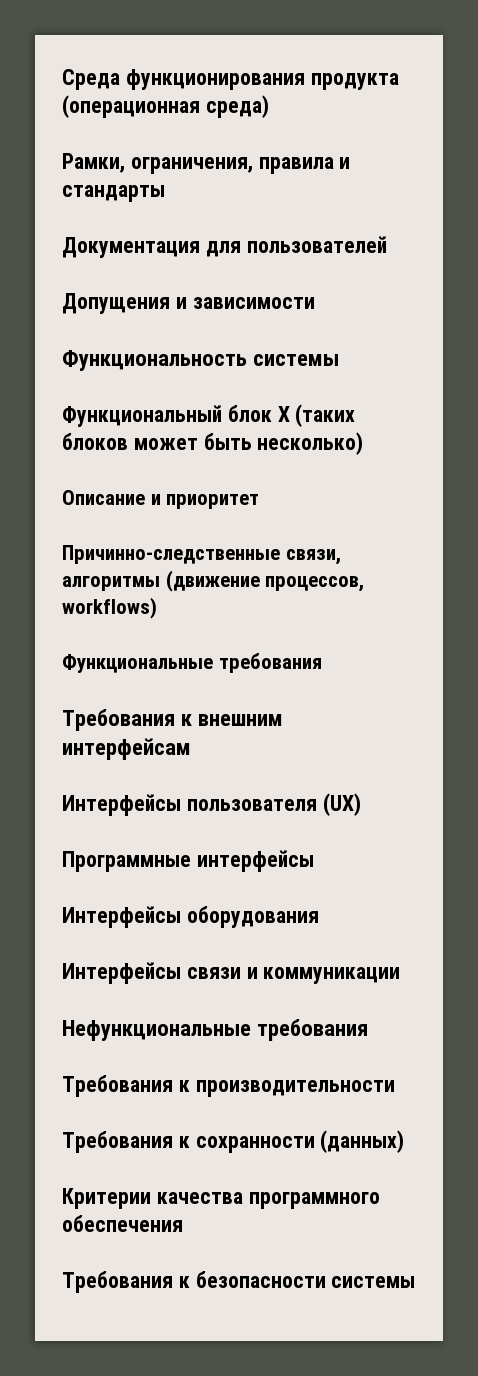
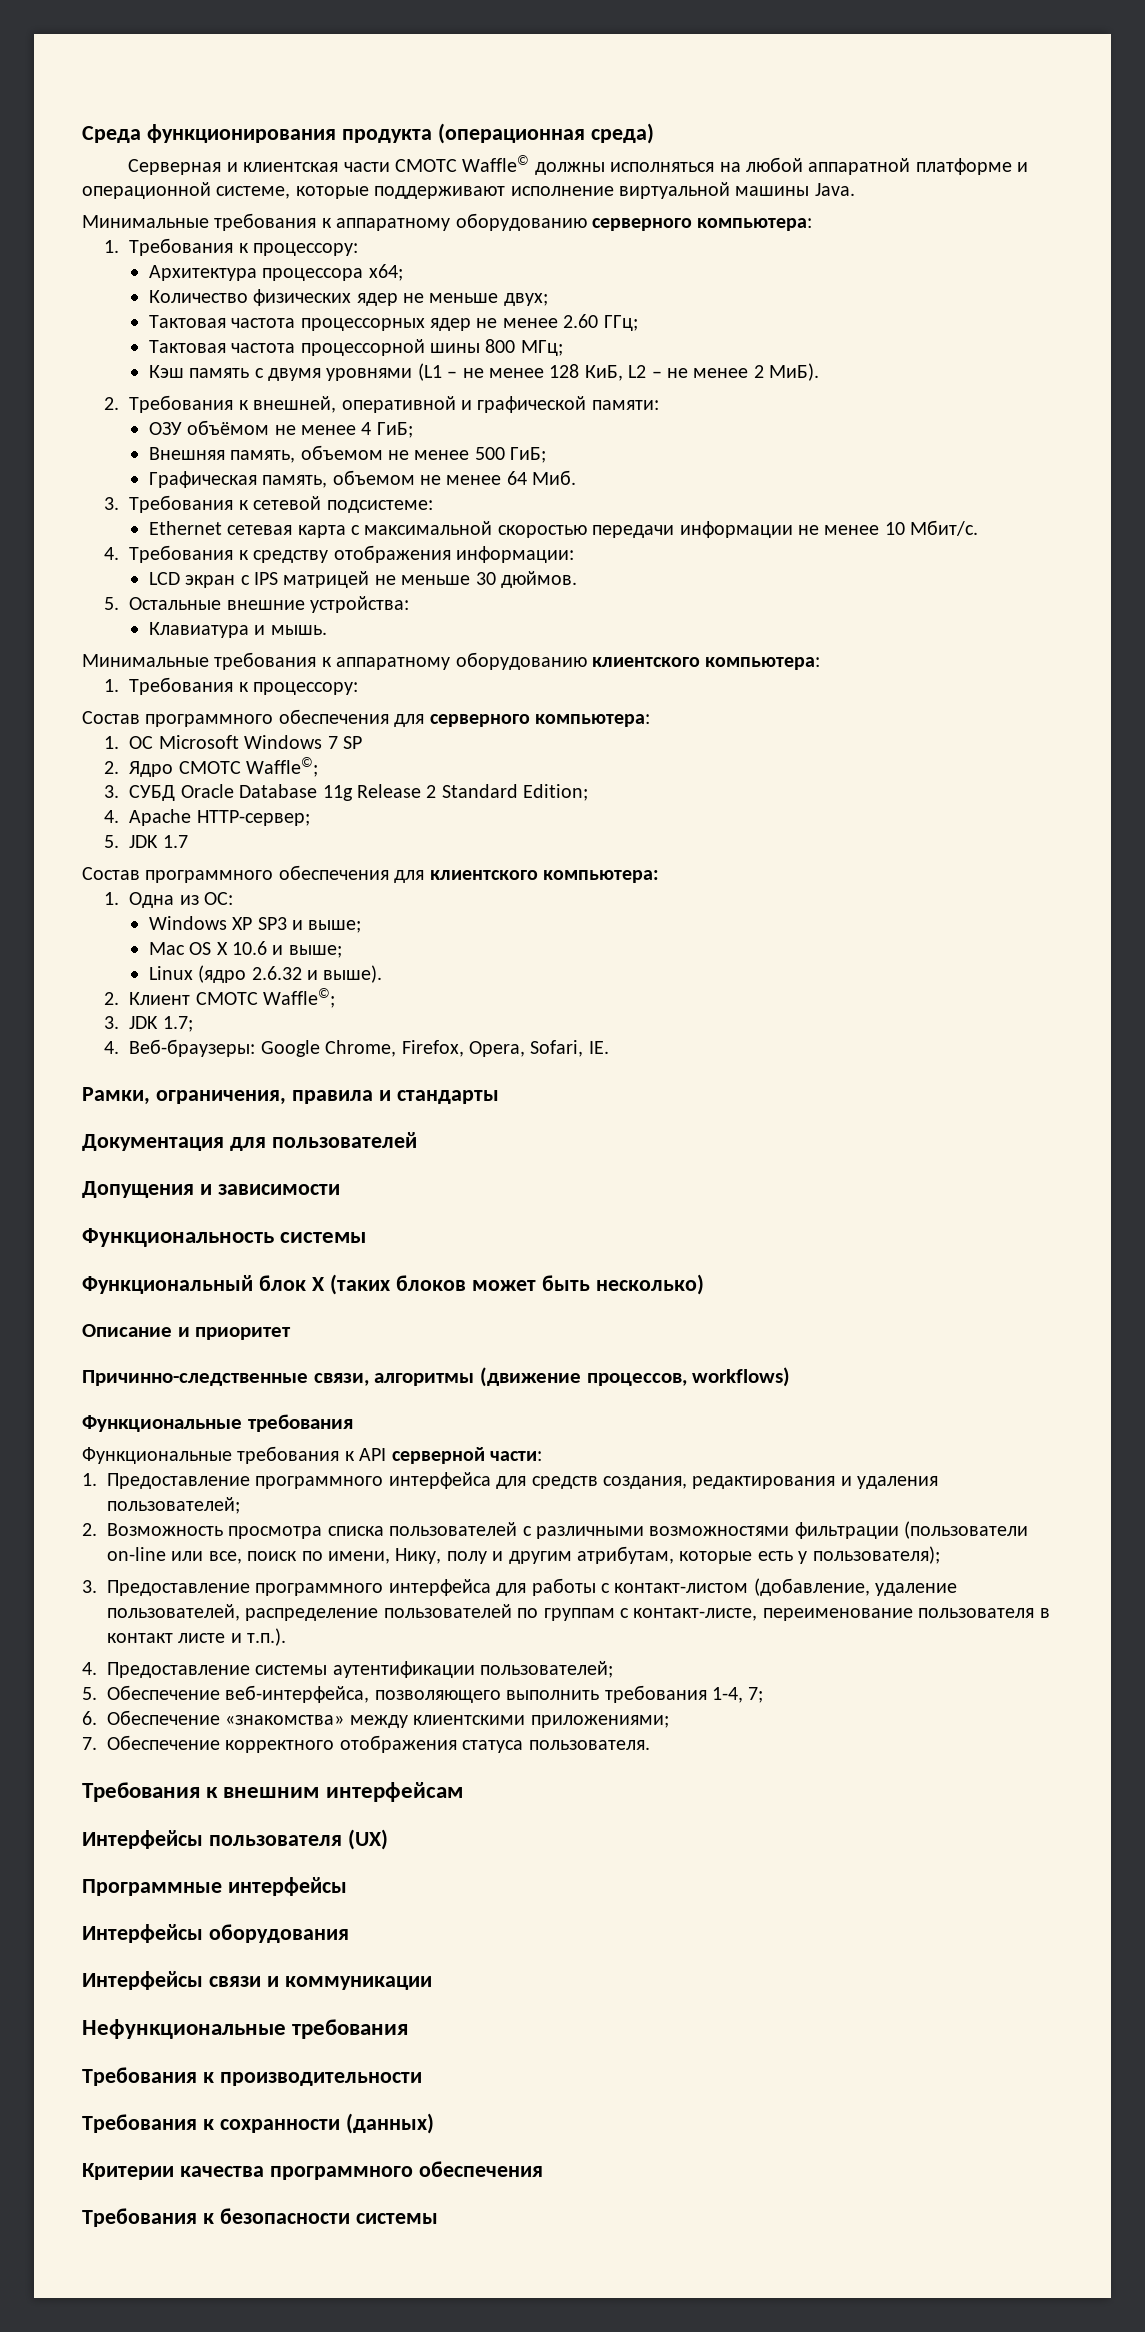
(269, 106) none -> [128,155,1029,175] [82,182,855,199] [82,213,813,231] [104,238,359,256] [148,264,403,281] [148,289,548,306] [148,314,638,331] [148,339,563,356] [148,363,820,381] [104,395,659,413] [148,420,413,438] [148,445,547,463] [148,470,577,488] [104,495,433,513] [148,520,979,538] [104,545,575,563] [148,571,578,588] [104,596,410,613] [148,622,327,638] [82,652,821,670] [104,677,359,695] [82,709,650,727] [104,735,363,749] [104,757,319,777] [104,784,589,801] [104,809,310,826] [104,835,188,848] [82,865,659,883] [104,892,234,908] [148,916,362,933] [148,941,342,958] [148,965,383,983] [104,988,336,1008] [104,1016,193,1032] [104,1039,609,1057] // Серверная и клиентская части СМОТС Waffle© должны исполняться на любой аппаратной платформе и операционной системе, которые поддерживают исполнение виртуальной машины Java. // Минимальные требования к аппаратному оборудованию серверного компьютера: // 1. Требования к процессору: // Архитектура процессора x64; // Количество физических ядер не меньше двух; // Тактовая частота процессорных ядер не менее 2.60 ГГц; // Тактовая частота процессорной шины 800 МГц; // Кэш память с двумя уровнями (L1 – не менее 128 КиБ, L2 – не менее 2 МиБ). // 2. Требования к внешней, оперативной и графической памяти: // ОЗУ объёмом не менее 4 ГиБ; // Внешняя память, объемом не менее 500 ГиБ; // Графическая память, объемом не менее 64 Миб. // 3. Требования к сетевой подсистеме: // Ethernet сетевая карта с максимальной скоростью передачи информации не менее 10 Мбит/с. // 4. Требования к средству отображения информации: // LCD экран с IPS матрицей не меньше 30 дюймов. // 5. Остальные внешние устройства: // Клавиатура и мышь. // Минимальные требования к аппаратному оборудованию клиентского компьютера: // 1. Требования к процессору: // Состав программного обеспечения для серверного компьютера: // 1. ОС Microsoft Windows 7 SP // 2. Ядро СМОТС Waffle©; // 3. СУБД Oracle Database 11g Release 2 Standard Edition; // 4. Apache HTTP-сервер; // 5. JDK 1.7 // Состав программного обеспечения для клиентского компьютера: // 1. Одна из ОC: // Windows XP SP3 и выше; // Mac OS X 10.6 и выше; // Linux (ядро 2.6.32 и выше). // 2. Клиент СМОТС Waffle©; // 3. JDK 1.7; // 4. Веб-браузеры: Google Chrome, Firefox, Opera, Sofari, IE.
(322, 663) none -> [82,1446,542,1464] [82,1472,939,1489] [107,1497,240,1514] [82,1521,1029,1539] [107,1546,940,1564] [82,1578,958,1596] [107,1604,1050,1621] [107,1628,287,1646] [82,1661,614,1678] [82,1685,764,1703] [82,1710,669,1728] [82,1735,650,1753] // Функциональные требования к API серверной части: // 1. Предоставление программного интерфейса для средств создания, редактирования и удаления пользователей; // 2. Возможность просмотра списка пользователей с различными возможностями фильтрации (пользователи on-line или все, поиск по имени, Нику, полу и другим атрибутам, которые есть у пользователя); // 3. Предоставление программного интерфейса для работы с контакт-листом (добавление, удаление пользователей, распределение пользователей по группам с контакт-листе, переименование пользователя в контакт листе и т.п.). // 4. Предоставление системы аутентификации пользователей; // 5. Обеспечение веб-интерфейса, позволяющего выполнить требования 1-4, 7; // 6. Обеспечение «знакомства» между клиентскими приложениями; // 7. Обеспечение корректного отображения статуса пользователя.

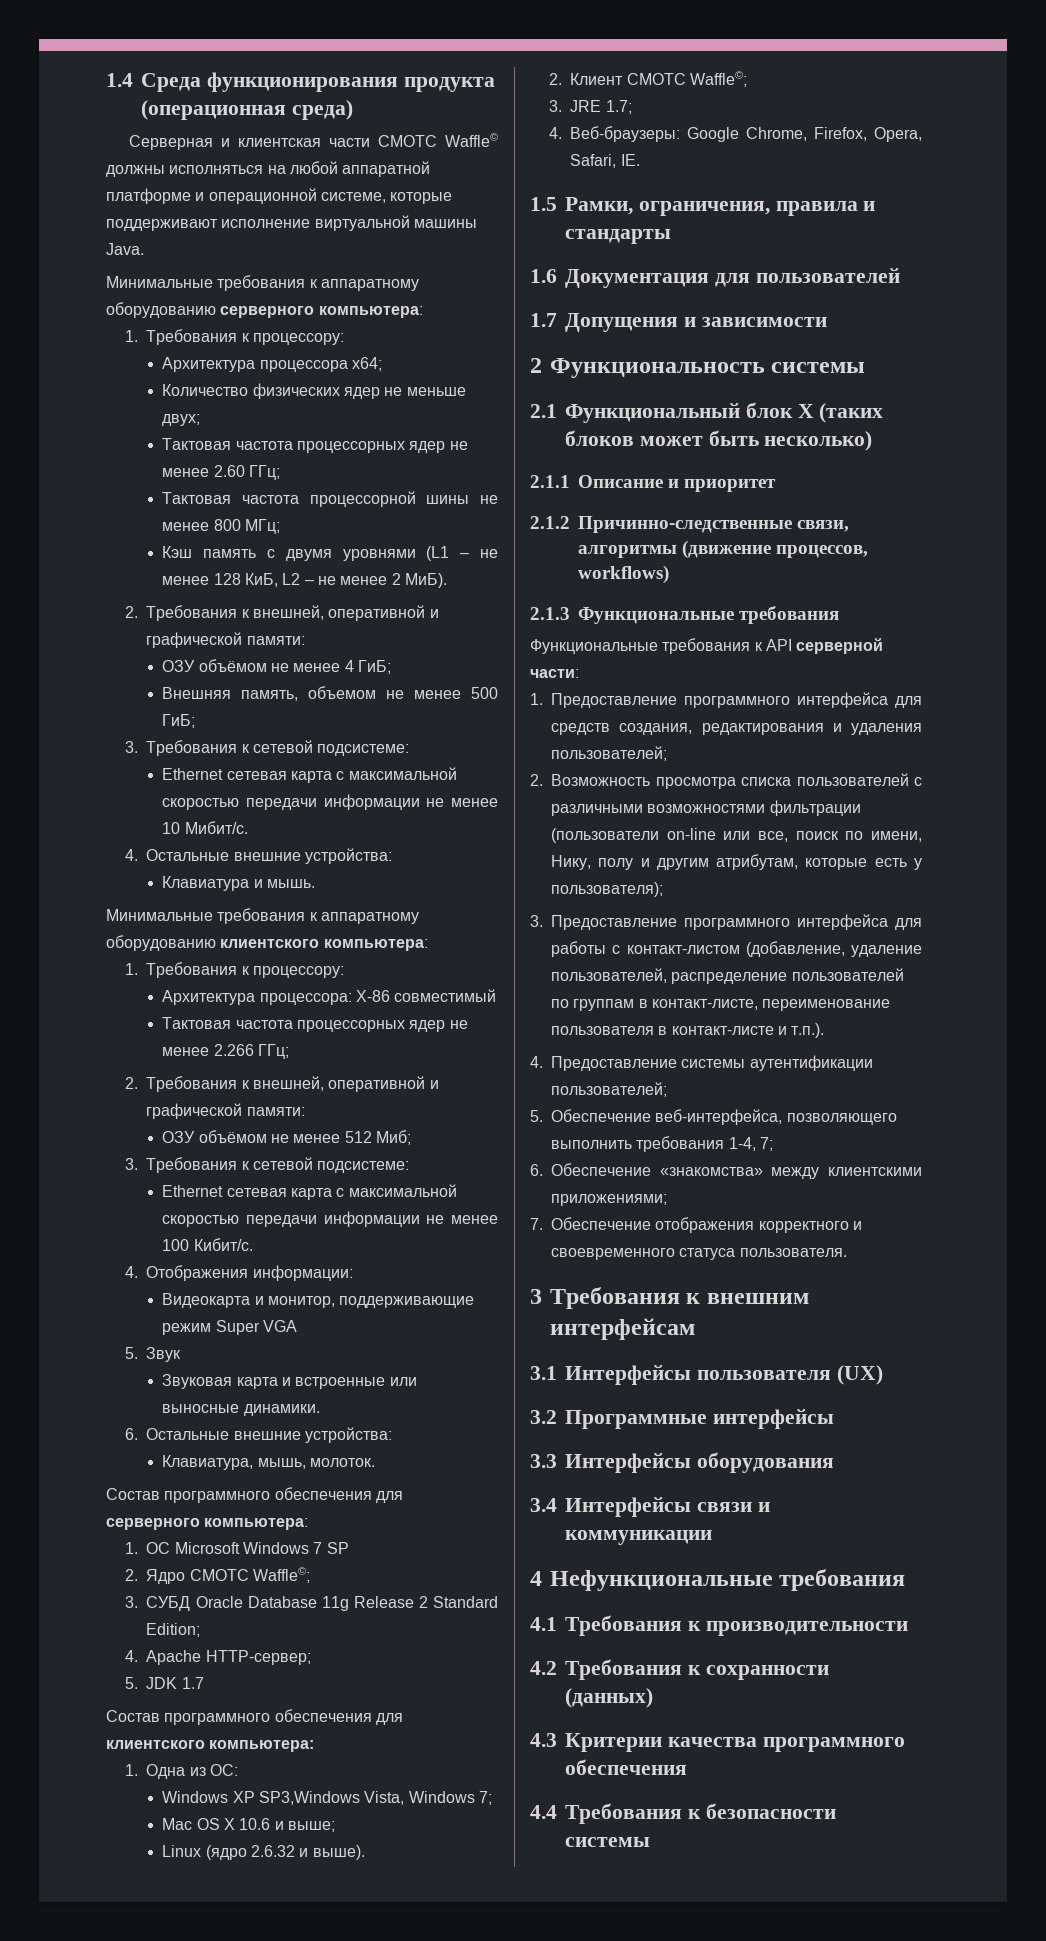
(82, 134) none -> [106,73,133,87] 1.4
(481, 348) none -> [480,495,498,504] [162,522,210,531] не менее
[148,470,577,488] // Графическая память, объемом не менее 64 Миб. -> (196, 721) none
[910,520,979,536] [104,545,575,563] [148,571,578,588] [104,597,120,610] Мбит/с. // 4. Требования к средству отображения информации: // LCD экран с IPS матрицей не меньше 30 дюймов. // 5. -> [184,821,248,834] [125,849,139,861] Мибит/с. // 4.
(359, 688) none -> [162,989,497,1005] [162,1017,468,1032] [162,1044,290,1059] [125,1076,439,1092] [146,1103,305,1119] [162,1130,412,1145] [125,1157,410,1173] [162,1184,457,1200] [162,1211,498,1227] [162,1238,253,1251] [125,1265,353,1281] [162,1293,475,1308] [162,1320,298,1335] [125,1347,182,1362] [162,1374,417,1389] [162,1404,320,1416] [125,1427,393,1443] [162,1455,376,1470] // Архитектура процессора: X-86 совместимый // Тактовая частота процессорных ядер не менее 2.266 ГГц; // 2. Требования к внешней, оперативной и графической памяти: // ОЗУ объёмом не менее 512 Миб; // 3. Требования к сетевой подсистеме: // Ethernet сетевая карта с максимальной скоростью передачи информации не менее 100 Кибит/с. // 4. Отображения информации: // Видеокарта и монитор, поддерживающие режим Super VGA // 5. Звук // Звуковая карта и встроенные или выносные динамики. // 6. Остальные внешние устройства: // Клавиатура, мышь, молоток.
[257,917,362,933] SP3 и выше; -> [259,1791,493,1805] SP3,Windows Vista, Windows 7;
[129,1016,159,1029] JDK -> [570,100,602,112] JRE
[530,1040,584,1057] Sofari, -> [570,154,617,168] Safari,
(609, 1047) none -> [530,197,557,211] 1.5
(499, 1097) none -> [530,269,557,283] 1.6
(417, 1140) none -> [530,313,557,327] 1.7
(340, 1189) none -> [530,358,542,373] 2
(367, 1237) none -> [530,404,557,418] 2.1
(704, 1284) none -> [530,475,570,488] 2.1.1
(292, 1333) none -> [530,516,570,529] 2.1.2
(791, 1377) none -> [530,607,570,620] 2.1.3
[619,1608,629,1618] с -> [638,999,648,1008] в
[107,1633,226,1643] контакт листе -> [671,1026,774,1035] контакт-листе
[225,1735,457,1753] корректного отображения -> [655,1217,862,1233] [551,1248,675,1260] отображения корректного и своевременного
(650, 1745) none -> [530,1289,542,1304] 3
(463, 1792) none -> [530,1366,557,1380] 3.1
(388, 1839) none -> [530,1410,557,1424] 3.2
(347, 1886) none -> [530,1454,557,1468] 3.3
(349, 1933) none -> [530,1498,557,1512] 3.4
(432, 1983) none -> [530,1571,542,1586] 4
(409, 2029) none -> [530,1617,557,1631] 4.1
(422, 2079) none -> [530,1661,557,1675] 4.2
(434, 2123) none -> [530,1733,557,1747] 4.3
(543, 2169) none -> [530,1805,557,1819] 4.4

